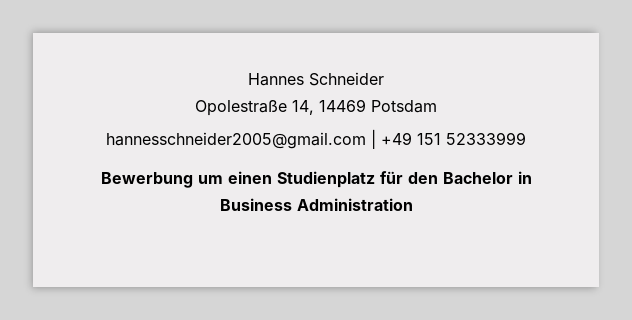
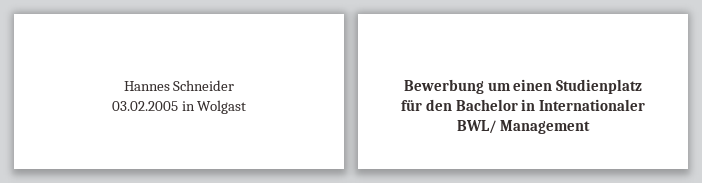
[195,99,437,116] [106,129,526,149] Opolestraße 14, 14469 Potsdam // hannesschneider2005@gmail.com | +49 151 52333999 -> [111,100,247,114] 03.02.2005 in Wolgast
[219,198,413,211] Business Administration -> [539,99,646,111] [456,120,591,134] Internationaler BWL/ Management

